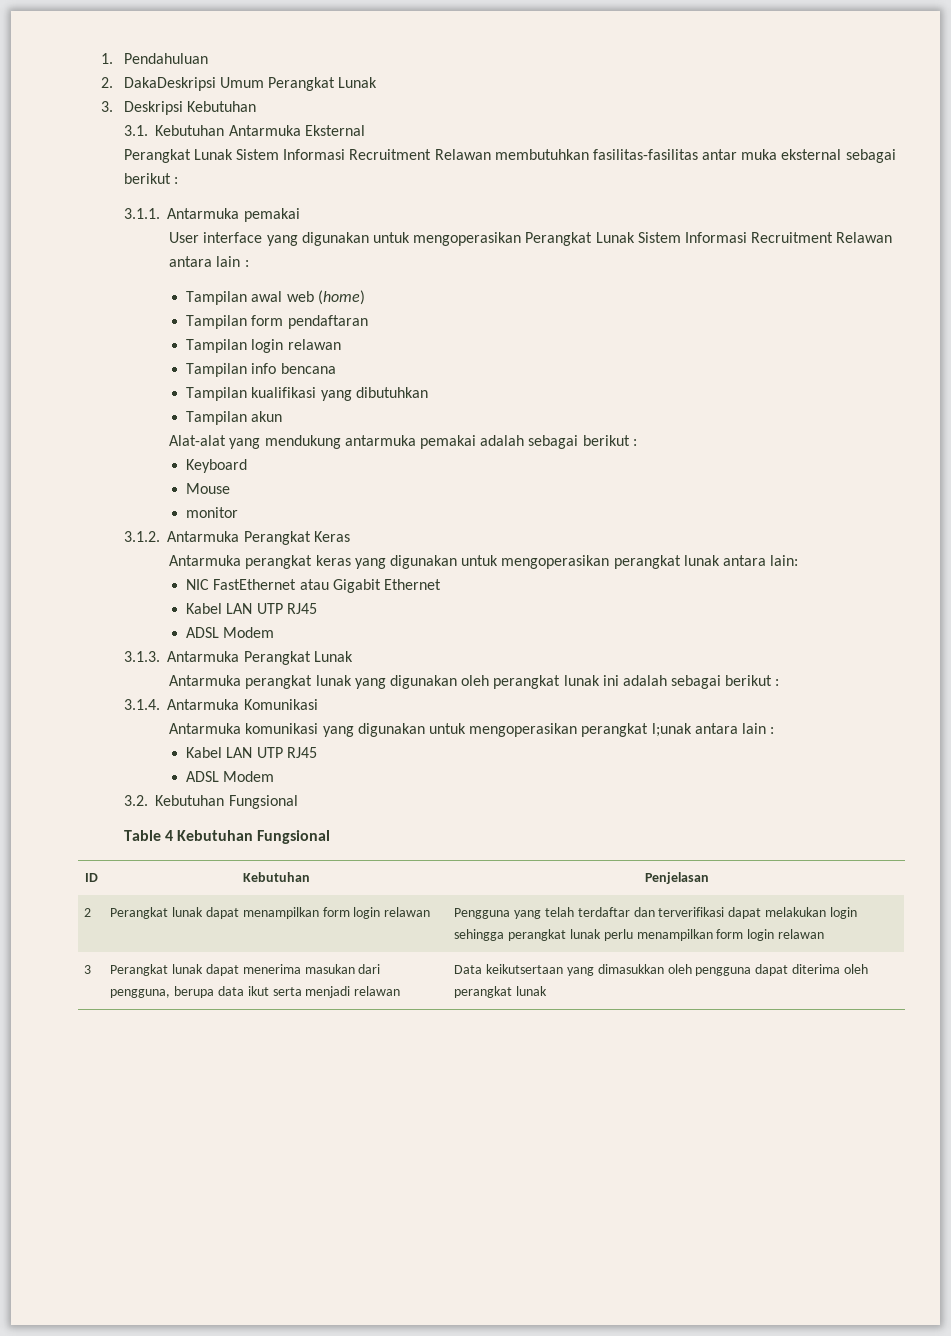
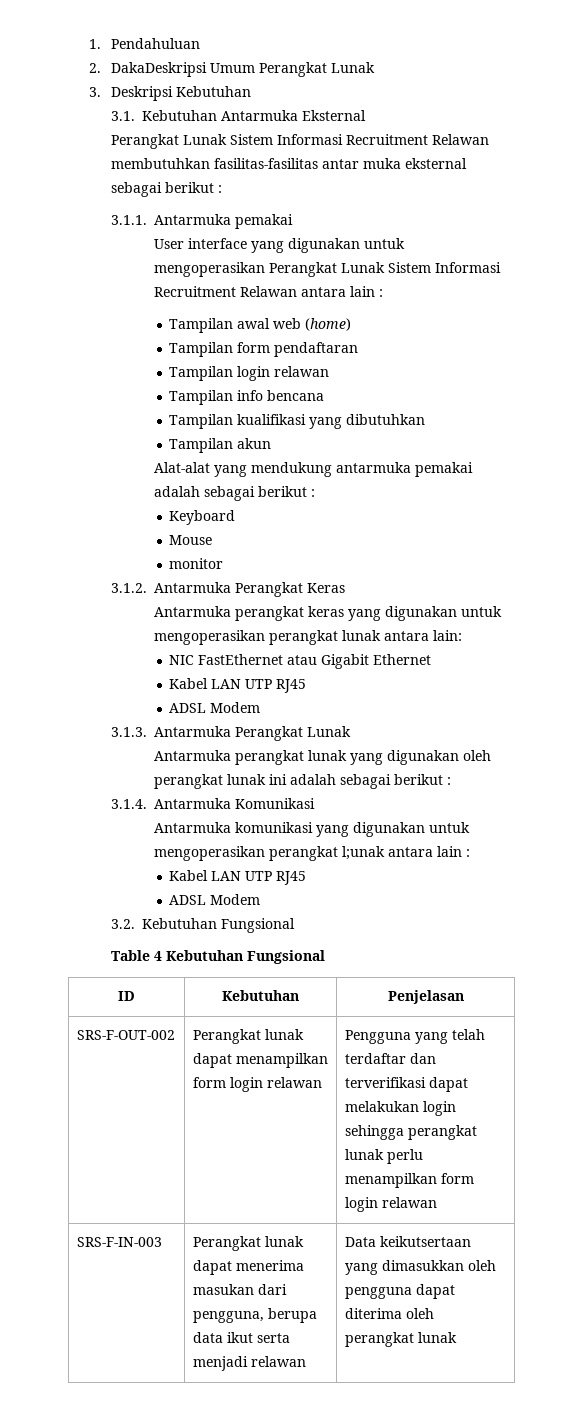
[84,908,92,917] 2 -> [76,1030,175,1040] SRS-F-OUT-002
[84,965,92,974] 3 -> [76,1237,162,1247] SRS-F-IN-003

